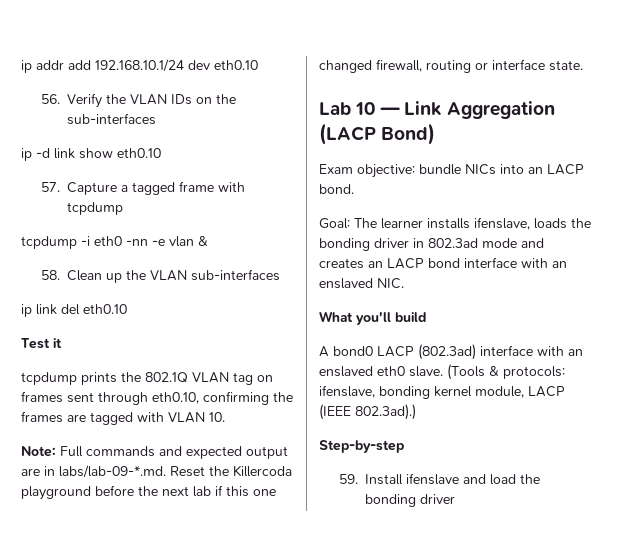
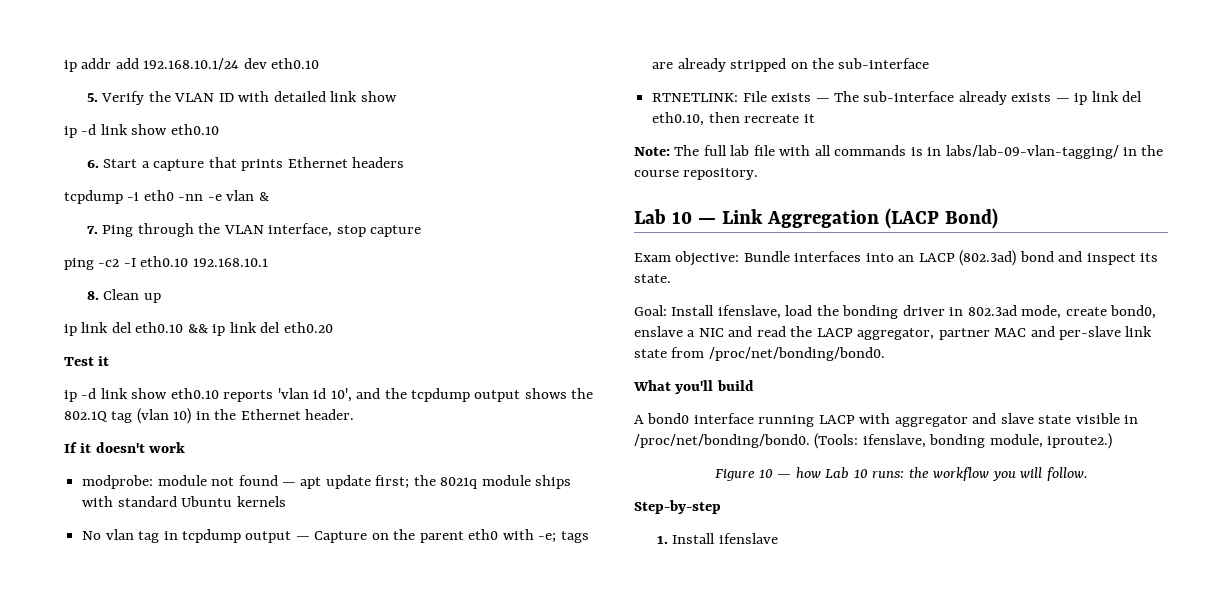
[41,94,61,104] 56. -> [86,93,98,102] 5.
[171,94,237,105] [67,113,157,125] IDs on the sub-interfaces -> [218,91,397,102] ID with detailed link show
[41,181,246,195] [67,202,124,215] 57. Capture a tagged frame with tcpdump -> [86,157,405,171] 6. Start a capture that prints Ethernet headers
[41,270,61,280] 58. -> [86,223,422,237] [64,256,268,270] [86,291,99,300] 7. Ping through the VLAN interface, stop capture // ping -c2 -I eth0.10 192.168.10.1 // 8.
[126,269,281,281] the VLAN sub-interfaces -> (161, 298) none
[21,338,62,349] [21,372,273,385] [21,391,293,405] [21,411,225,425] [21,446,288,459] [21,465,292,478] [21,485,276,500] [319,59,583,73] // Test it // tcpdump prints the 802.1Q VLAN tag on frames sent through eth0.10, confirming the frames are tagged with VLAN 10. // Note: Full commands and expected output are in labs/lab-09-*.md. Reset the Killercoda playground before the next lab if this one changed firewall, routing or interface state. -> [187,322,333,336] [64,356,110,366] [64,388,594,402] [64,408,355,424] [64,442,186,453] [82,475,572,489] [82,496,286,507] [82,529,589,543] [652,58,930,72] [652,91,1143,105] [652,112,815,126] [634,145,1164,159] [634,168,759,180] && ip link del eth0.20 // Test it // ip -d link show eth0.10 reports 'vlan id 10', and the tcpdump output shows the 802.1Q tag (vlan 10) in the Ethernet header. // If it doesn't work // modprobe: module not found — apt update first; the 8021q module ships with standard Ubuntu kernels // No vlan tag in tcpdump output — Capture on the parent eth0 with -e; tags are already stripped on the sub-interface // RTNETLINK: File exists — The sub-interface already exists — ip link del eth0.10, then recreate it // Note: The full lab file with all commands is in labs/lab-09-vlan-tagging/ in the course repository.
[419,164,496,175] bundle NICs -> [743,251,862,262] Bundle interfaces
[319,184,354,194] [319,217,567,230] bond. // Goal: The learner installs ifenslave, loads -> [959,250,1159,266] [634,274,671,283] [634,305,813,319] (802.3ad) bond and inspect its state. // Goal: Install ifenslave, load
[482,238,544,248] [319,257,567,269] [319,278,404,289] mode and creates an LACP bond interface with an enslaved NIC. -> [1021,305,1157,319] [634,326,1153,340] [634,347,885,361] mode, create bond0, enslave a NIC and read the LACP aggregator, partner MAC and per-slave link state from /proc/net/bonding/bond0.
[377,344,583,360] [319,364,565,380] [319,385,565,399] [319,404,416,420] LACP (802.3ad) interface with an enslaved eth0 slave. (Tools & protocols: ifenslave, bonding kernel module, LACP (IEEE 802.3ad).) -> [693,413,1139,427] [634,433,1113,449] [714,467,1088,481] interface running LACP with aggregator and slave state visible in /proc/net/bonding/bond0. (Tools: ifenslave, bonding module, iproute2.) // Figure 10 — how Lab 10 runs: the workflow you will follow.
[339,474,359,484] 59. -> [656,535,668,544] 1.
[463,474,541,485] [365,494,456,507] and load the bonding driver -> (778, 538) none

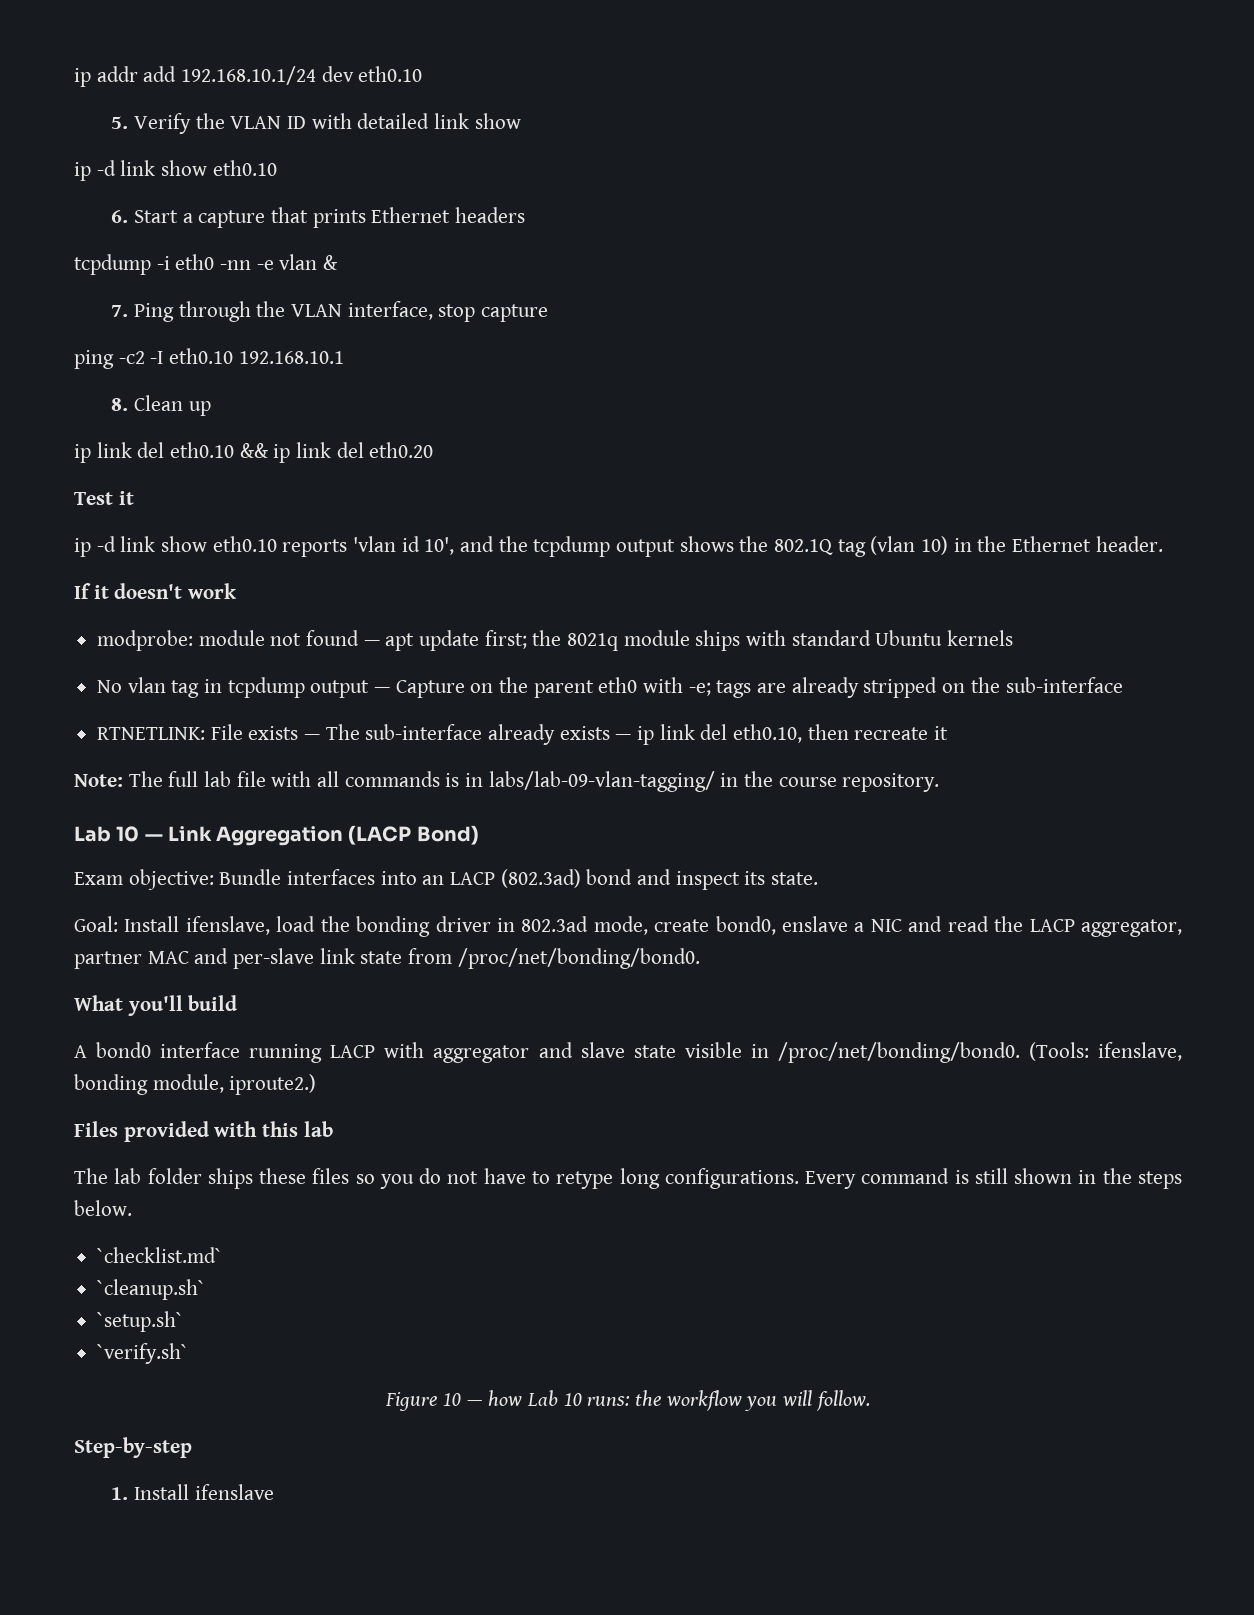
(1113, 441) none -> [74,1121,333,1142] [74,1168,1182,1189] [74,1200,132,1216] [97,1247,223,1263] [97,1279,206,1300] [97,1311,184,1332] [97,1343,189,1364] // Files provided with this lab // The lab folder ships these files so you do not have to retype long configurations. Every command is still shown in the steps below. // `checklist.md` // `cleanup.sh` // `setup.sh` // `verify.sh`

